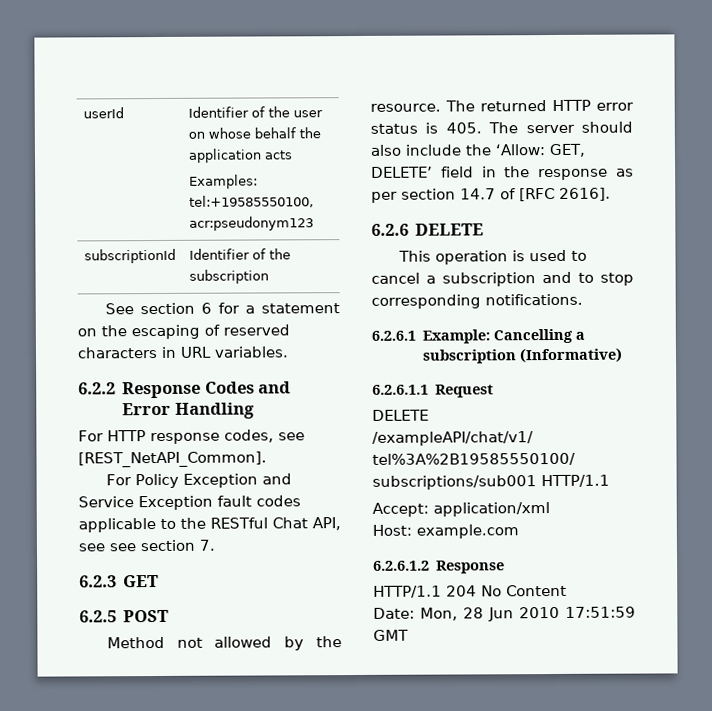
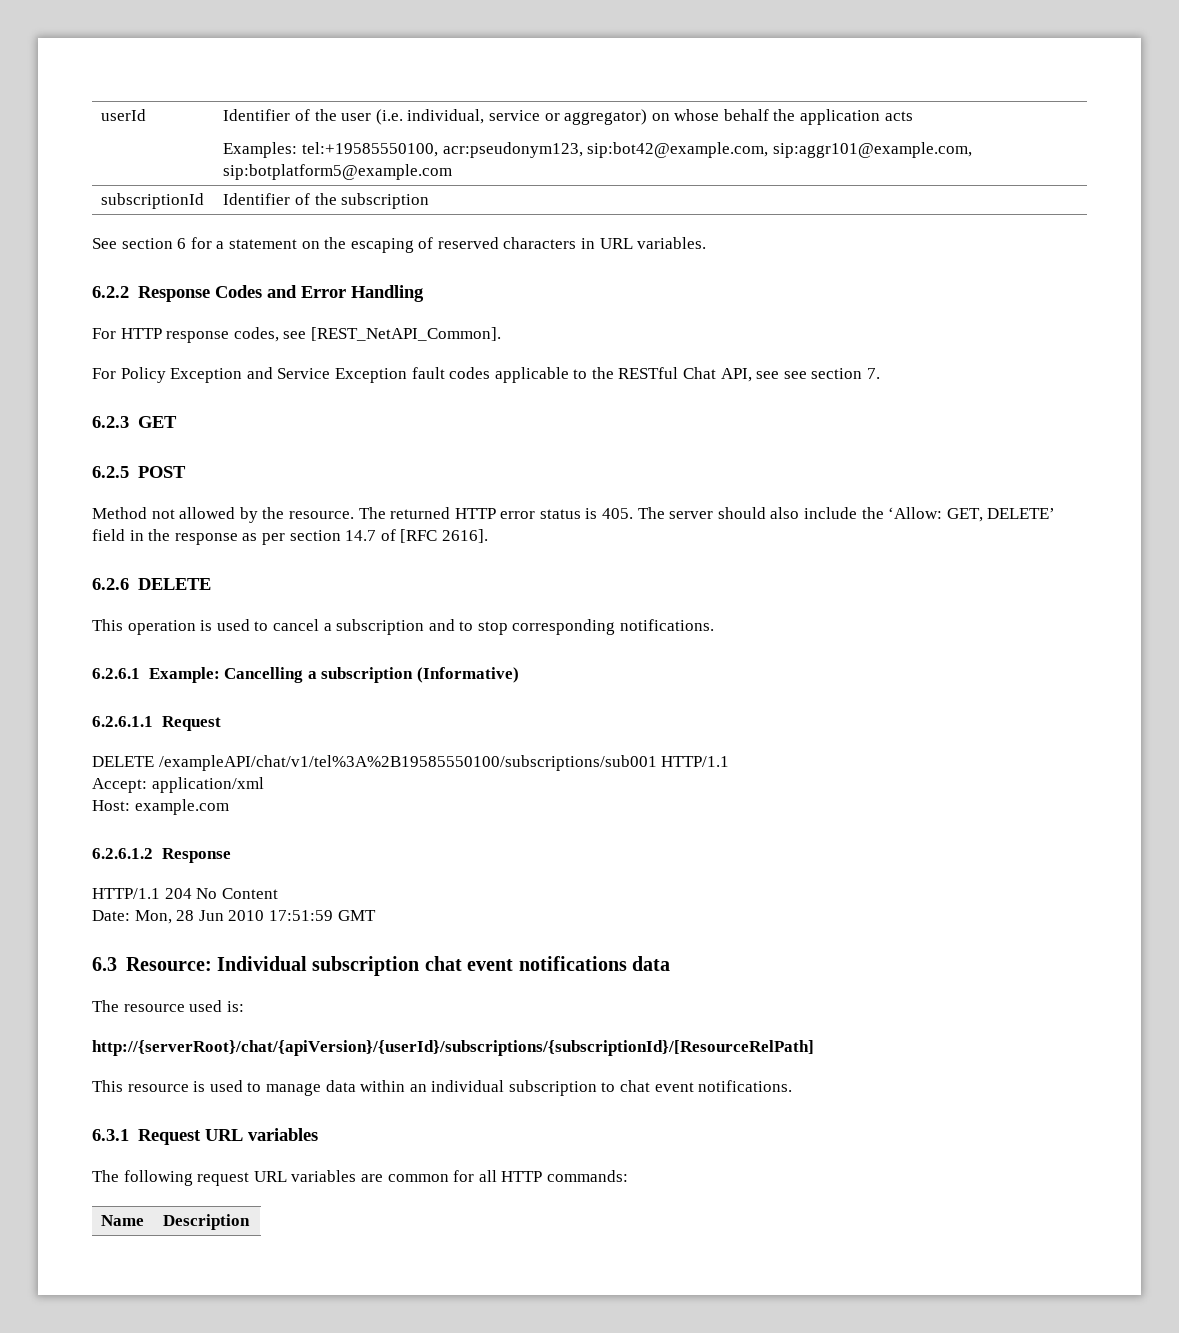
(323, 114) none -> [375,109,648,125] (i.e. individual, service or aggregator)
[188,216,314,231] acr:pseudonym123 -> [442,142,972,158] [223,164,453,180] acr:pseudonym123, sip:bot42@example.com, sip:aggr101@example.com, sip:botplatform5@example.com
(409, 635) none -> [92,956,670,976] [92,1000,244,1012] [92,1040,814,1056] [92,1080,793,1096] [92,1128,318,1145] [92,1170,628,1186] [101,1215,145,1226] [163,1214,251,1230] // 6.3 Resource: Individual subscription chat event notifications data // The resource used is: // http://{serverRoot}/chat/{apiVersion}/{userId}/subscriptions/{subscriptionId}/[ResourceRelPath] // This resource is used to manage data within an individual subscription to chat event notifications. // 6.3.1 Request URL variables // The following request URL variables are common for all HTTP commands: // Name | Description

